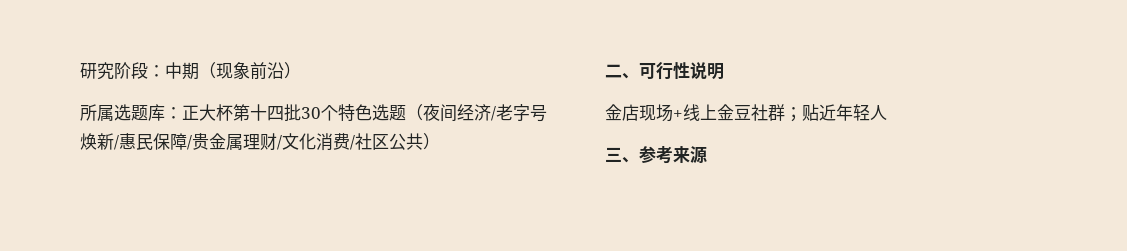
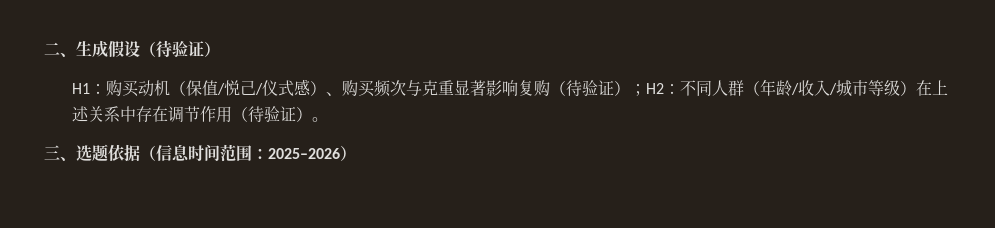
[80,62,301,80] [80,104,547,122] [80,133,440,151] [605,62,724,80] [605,104,887,122] [605,146,707,164] 研究阶段：中期（现象前沿） // 所属选题库：正大杯第十四批30个特色选题（夜间经济/老字号焕新/惠民保障/贵金属理财/文化消费/社区公共） // 二、可行性说明 // 金店现场+线上金豆社群；贴近年轻人 // 三、参考来源 -> [44,40,220,58] [71,79,948,97] [71,106,328,123] [44,144,356,162] 二、生成假设（待验证） // H1：购买动机（保值/悦己/仪式感）、购买频次与克重显著影响复购（待验证）；H2：不同人群（年龄/收入/城市等级）在上述关系中存在调节作用（待验证）。 // 三、选题依据（信息时间范围：2025–2026）

